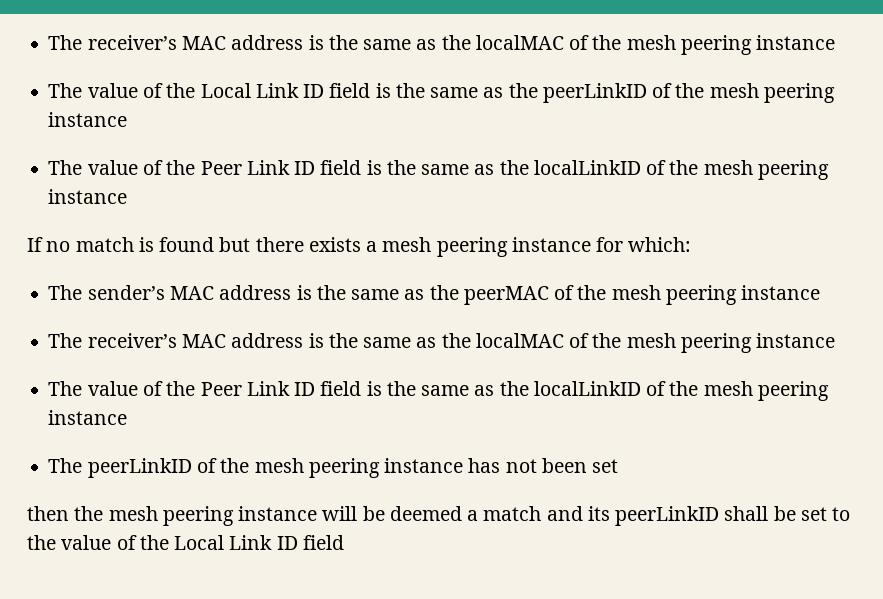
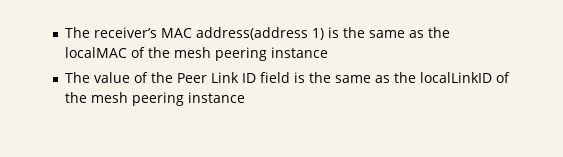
[48,35,836,55] [48,83,835,103] [48,112,128,127] [48,160,829,180] [48,189,128,204] [27,237,692,257] [48,285,821,305] [48,333,304,348] The receiver’s MAC address is the same as the localMAC of the mesh peering instance // The value of the Local Link ID field is the same as the peerLinkID of the mesh peering instance // The value of the Peer Link ID field is the same as the localLinkID of the mesh peering instance // If no match is found but there exists a mesh peering instance for which: // The sender’s MAC address is the same as the peerMAC of the mesh peering instance // The receiver’s MAC address -> [64,27,324,40] The receiver’s MAC address(address 1)
[48,458,619,478] [27,506,851,526] [27,535,344,550] // The peerLinkID of the mesh peering instance has not been set // then the mesh peering instance will be deemed a match and its peerLinkID shall be set to the value of the Local Link ID field -> (245, 97) none

